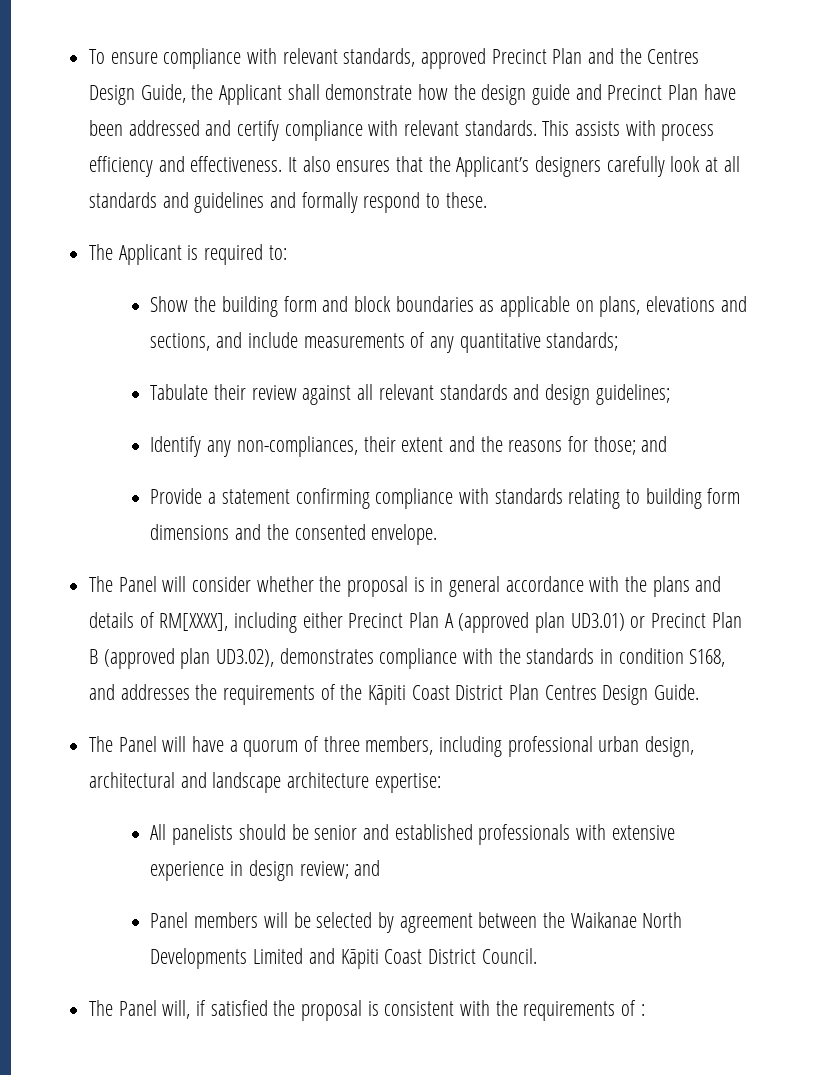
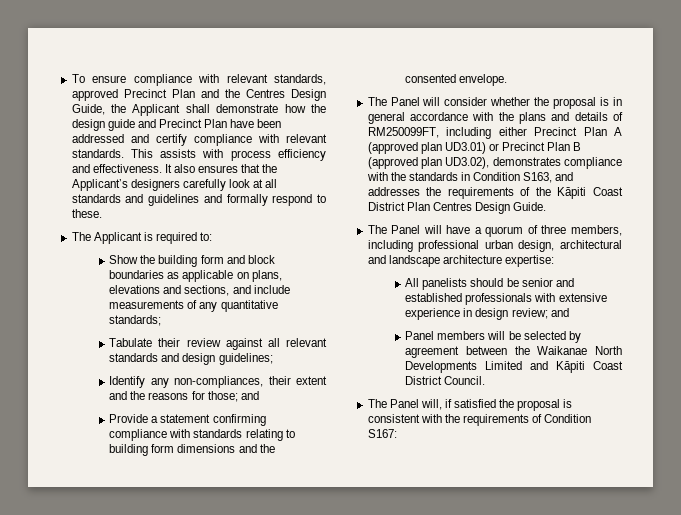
[159,613,229,631] RM[XXXX], -> [367,127,439,138] RM250099FT,
[618,648,726,667] condition S168, -> [473,172,553,183] Condition S163,
[640,1004,645,1016] : -> [544,414,592,423] [367,429,397,438] Condition S167:

